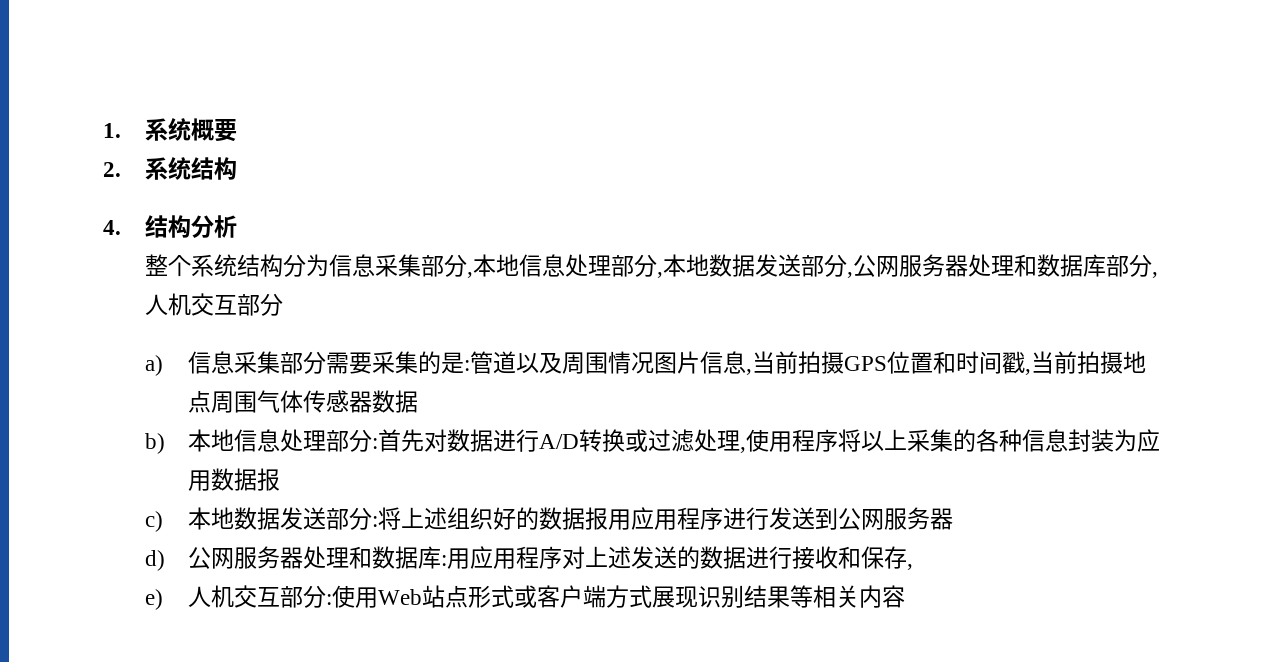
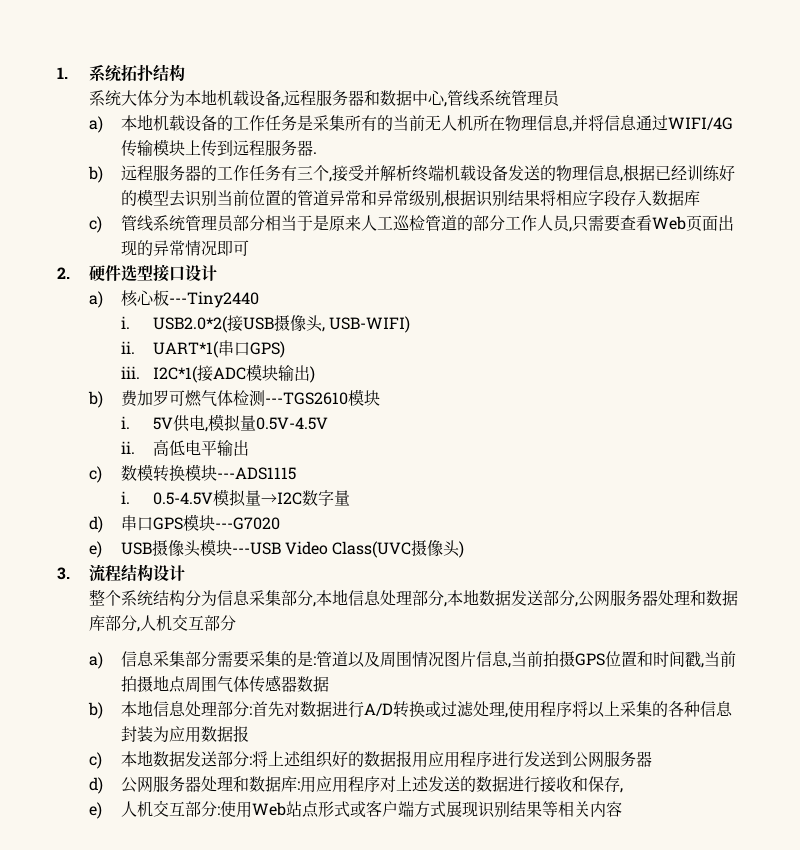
[191,118,238,142] [103,157,238,180] [103,215,238,238] 概要 // 2.系统结构 // 4.结构分析 -> [120,64,185,82] [88,89,560,107] [88,114,733,133] [120,139,317,157] [87,164,735,183] [120,189,700,207] [88,215,734,233] [120,240,249,256] [57,264,217,282] [88,290,259,308] [120,315,410,333] [120,340,285,358] [120,364,315,383] [87,389,380,408] [120,414,328,432] [120,439,249,456] [88,464,296,483] [120,489,350,507] [88,514,280,533] [88,539,465,558] [57,564,185,582] 拓扑结构 // 系统大体分为本地机载设备,远程服务器和数据中心,管线系统管理员 // a)本地机载设备的工作任务是采集所有的当前无人机所在物理信息,并将信息通过WIFI/4G传输模块上传到远程服务器. // b)远程服务器的工作任务有三个,接受并解析终端机载设备发送的物理信息,根据已经训练好的模型去识别当前位置的管道异常和异常级别,根据识别结果将相应字段存入数据库 // c)管线系统管理员部分相当于是原来人工巡检管道的部分工作人员,只需要查看Web页面出现的异常情况即可 // 2.硬件选型接口设计 // a)核心板---Tiny2440 // i. USB2.0*2(接USB摄像头, USB-WIFI) // ii. UART*1(串口GPS) // iii. I2C*1(接ADC模块输出) // b)费加罗可燃气体检测---TGS2610模块 // i. 5V供电,模拟量0.5V-4.5V // ii.高低电平输出 // c)数模转换模块---ADS1115 // i. 0.5-4.5V模拟量→I2C数字量 // d)串口GPS模块---G7020 // e) USB摄像头模块---USB Video Class(UVC摄像头) // 3.流程结构设计

